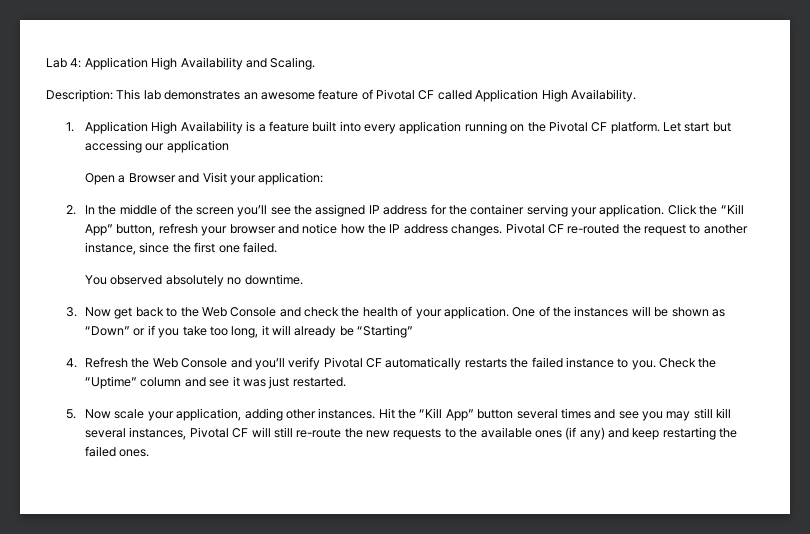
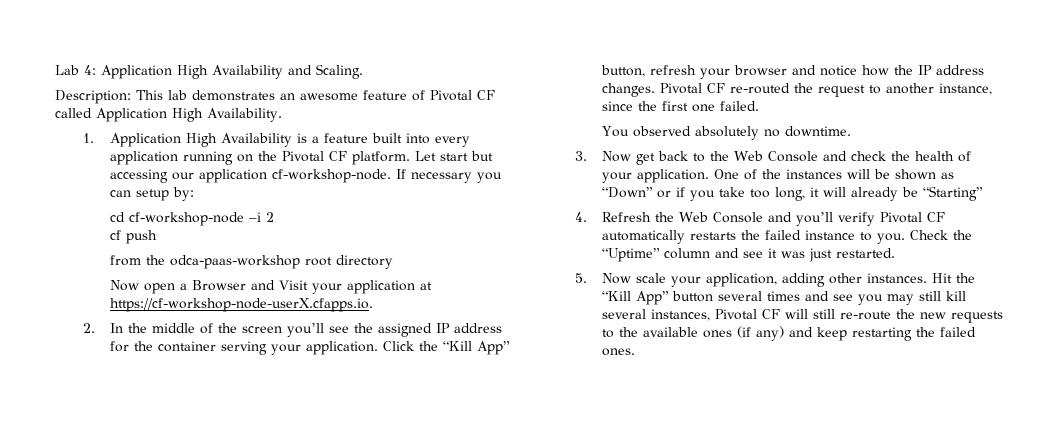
[85,173,116,185] // Open -> [272,169,503,183] [110,187,195,201] [110,212,275,226] [110,230,158,244] [110,255,394,269] [110,280,176,294] cf-workshop-node. If necessary you can setup by: // cd cf-workshop-node –i 2 // cf push // from the odca-paas-workshop root directory // Now open
[258,172,324,185] application: -> [347,280,433,294] [110,298,374,312] application at https://cf-workshop-node-userX.cfapps.io.

